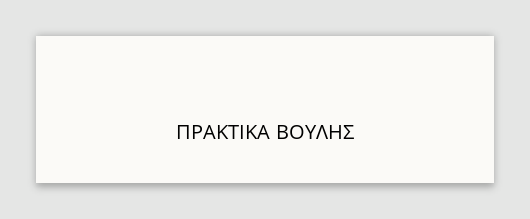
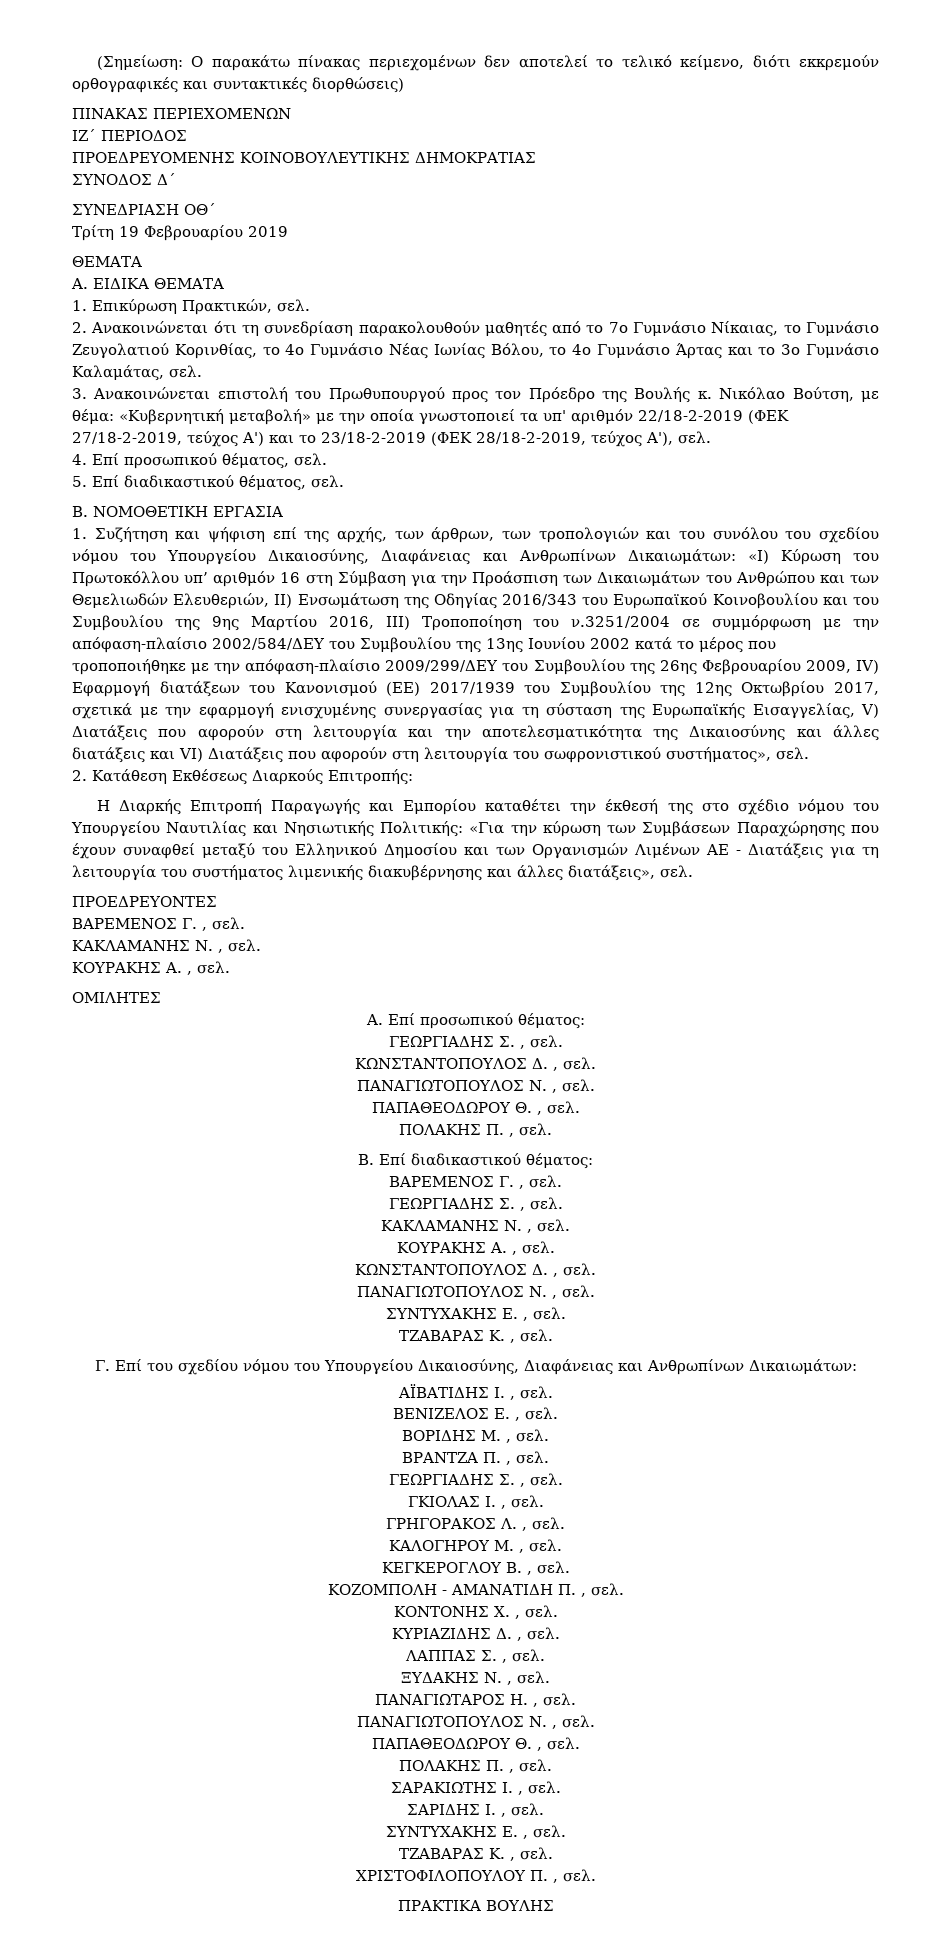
(176, 132) none -> [96,55,879,71] [72,77,404,93] [72,108,291,119] [72,129,187,141] [72,152,536,163] [72,173,176,185] [72,203,216,215] [72,225,288,241] [72,256,142,267] [71,278,224,289] [72,299,310,315] [72,321,879,337] [72,343,879,359] [72,365,202,381] [72,387,879,403] [72,409,789,425] [72,431,711,447] [72,453,327,469] [72,475,344,491] [72,506,283,517] [72,527,879,543] [72,549,880,565] [72,571,879,587] [72,593,879,609] [72,615,879,631] [72,637,776,653] [72,659,880,675] [72,681,879,697] [72,703,879,719] [72,725,879,741] [72,747,809,763] [72,769,413,785] [96,799,879,815] [71,821,879,837] [72,843,879,859] [72,865,693,881] [72,896,217,907] [72,917,245,931] [72,939,261,953] [72,961,230,975] [72,992,161,1003] [365,1013,585,1029] [388,1035,563,1049] [355,1057,596,1071] [356,1079,595,1093] [371,1101,580,1115] [399,1123,552,1137] [358,1153,593,1169] [389,1175,562,1189] [388,1197,563,1211] [381,1219,570,1233] [396,1241,555,1255] [355,1263,596,1277] [356,1285,595,1299] [385,1307,566,1321] [398,1329,553,1343] [94,1359,857,1375] [397,1384,553,1400] [393,1407,558,1421] [402,1429,549,1443] [402,1451,549,1465] [388,1473,563,1487] [407,1495,544,1509] [386,1517,565,1531] [389,1539,562,1553] [381,1561,570,1575] [327,1583,624,1597] [393,1605,558,1619] [391,1627,560,1641] [405,1649,545,1663] [401,1671,550,1685] [375,1693,576,1707] [356,1715,595,1729] [371,1737,580,1751] [399,1759,552,1773] [390,1781,561,1795] [407,1803,544,1817] [385,1825,566,1839] [398,1847,553,1861] [355,1869,596,1883] (Σημείωση: Ο παρακάτω πίνακας περιεχομένων δεν αποτελεί το τελικό κείμενο, διότι εκκρεμούν ορθογραφικές και συντακτικές διορθώσεις) // ΠΙΝΑΚΑΣ ΠΕΡΙΕΧΟΜΕΝΩΝ // ΙΖ΄ ΠΕΡΙΟΔΟΣ // ΠΡΟΕΔΡΕΥΟΜΕΝΗΣ ΚΟΙΝΟΒΟΥΛΕΥΤΙΚΗΣ ΔΗΜΟΚΡΑΤΙΑΣ // ΣΥΝΟΔΟΣ Δ΄ // ΣΥΝΕΔΡΙΑΣΗ ΟΘ΄ // Τρίτη 19 Φεβρουαρίου 2019 // ΘΕΜΑΤΑ // Α. ΕΙΔΙΚΑ ΘΕΜΑΤΑ // 1. Επικύρωση Πρακτικών, σελ. // 2. Ανακοινώνεται ότι τη συνεδρίαση παρακολουθούν μαθητές από το 7ο Γυμνάσιο Νίκαιας, το Γυμνάσιο Ζευγολατιού Κορινθίας, το 4ο Γυμνάσιο Νέας Ιωνίας Βόλου, το 4ο Γυμνάσιο Άρτας και το 3ο Γυμνάσιο Καλαμάτας, σελ. // 3. Ανακοινώνεται επιστολή του Πρωθυπουργού προς τον Πρόεδρο της Βουλής κ. Νικόλαο Βούτση, με θέμα: «Κυβερνητική μεταβολή» με την οποία γνωστοποιεί τα υπ' αριθμόν 22/18-2-2019 (ΦΕΚ 27/18-2-2019, τεύχος Α') και το 23/18-2-2019 (ΦΕΚ 28/18-2-2019, τεύχος Α'), σελ. // 4. Επί προσωπικού θέματος, σελ. // 5. Επί διαδικαστικού θέματος, σελ. // Β. ΝΟΜΟΘΕΤΙΚΗ ΕΡΓΑΣΙΑ // 1. Συζήτηση και ψήφιση επί της αρχής, των άρθρων, των τροπολογιών και του συνόλου του σχεδίου νόμου του Υπουργείου Δικαιοσύνης, Διαφάνειας και Ανθρωπίνων Δικαιωμάτων: «Ι) Κύρωση του Πρωτοκόλλου υπ’ αριθμόν 16 στη Σύμβαση για την Προάσπιση των Δικαιωμάτων του Ανθρώπου και των Θεμελιωδών Ελευθεριών, ΙΙ) Ενσωμάτωση της Οδηγίας 2016/343 του Ευρωπαϊκού Κοινοβουλίου και του Συμβουλίου της 9ης Μαρτίου 2016, ΙΙΙ) Τροποποίηση του ν.3251/2004 σε συμμόρφωση με την απόφαση-πλαίσιο 2002/584/ΔΕΥ του Συμβουλίου της 13ης Ιουνίου 2002 κατά το μέρος που τροποποιήθηκε με την απόφαση-πλαίσιο 2009/299/ΔΕΥ του Συμβουλίου της 26ης Φεβρουαρίου 2009, ΙV) Εφαρμογή διατάξεων του Κανονισμού (ΕΕ) 2017/1939 του Συμβουλίου της 12ης Οκτωβρίου 2017, σχετικά με την εφαρμογή ενισχυμένης συνεργασίας για τη σύσταση της Ευρωπαϊκής Εισαγγελίας, V) Διατάξεις που αφορούν στη λειτουργία και την αποτελεσματικότητα της Δικαιοσύνης και άλλες διατάξεις και VI) Διατάξεις που αφορούν στη λειτουργία του σωφρονιστικού συστήματος», σελ. // 2. Κατάθεση Εκθέσεως Διαρκούς Επιτροπής: // Η Διαρκής Επιτροπή Παραγωγής και Εμπορίου καταθέτει την έκθεσή της στο σχέδιο νόμου του Υπουργείου Ναυτιλίας και Νησιωτικής Πολιτικής: «Για την κύρωση των Συμβάσεων Παραχώρησης που έχουν συναφθεί μεταξύ του Ελληνικού Δημοσίου και των Οργανισμών Λιμένων ΑΕ - Διατάξεις για τη λειτουργία του συστήματος λιμενικής διακυβέρνησης και άλλες διατάξεις», σελ. // ΠΡΟΕΔΡΕΥΟΝΤΕΣ // ΒΑΡΕΜΕΝΟΣ Γ. , σελ. // ΚΑΚΛΑΜΑΝΗΣ Ν. , σελ. // ΚΟΥΡΑΚΗΣ Α. , σελ. // ΟΜΙΛΗΤΕΣ // Α. Επί προσωπικού θέματος: // ΓΕΩΡΓΙΑΔΗΣ Σ. , σελ. // ΚΩΝΣΤΑΝΤΟΠΟΥΛΟΣ Δ. , σελ. // ΠΑΝΑΓΙΩΤΟΠΟΥΛΟΣ Ν. , σελ. // ΠΑΠΑΘΕΟΔΩΡΟΥ Θ. , σελ. // ΠΟΛΑΚΗΣ Π. , σελ. // Β. Επί διαδικαστικού θέματος: // ΒΑΡΕΜΕΝΟΣ Γ. , σελ. // ΓΕΩΡΓΙΑΔΗΣ Σ. , σελ. // ΚΑΚΛΑΜΑΝΗΣ Ν. , σελ. // ΚΟΥΡΑΚΗΣ Α. , σελ. // ΚΩΝΣΤΑΝΤΟΠΟΥΛΟΣ Δ. , σελ. // ΠΑΝΑΓΙΩΤΟΠΟΥΛΟΣ Ν. , σελ. // ΣΥΝΤΥΧΑΚΗΣ Ε. , σελ. // ΤΖΑΒΑΡΑΣ Κ. , σελ. // Γ. Επί του σχεδίου νόμου του Υπουργείου Δικαιοσύνης, Διαφάνειας και Ανθρωπίνων Δικαιωμάτων: // ΑΪΒΑΤΙΔΗΣ Ι. , σελ. // ΒΕΝΙΖΕΛΟΣ Ε. , σελ. // ΒΟΡΙΔΗΣ Μ. , σελ. // ΒΡΑΝΤΖΑ Π. , σελ. // ΓΕΩΡΓΙΑΔΗΣ Σ. , σελ. // ΓΚΙΟΛΑΣ Ι. , σελ. // ΓΡΗΓΟΡΑΚΟΣ Λ. , σελ. // ΚΑΛΟΓΗΡΟΥ Μ. , σελ. // ΚΕΓΚΕΡΟΓΛΟΥ Β. , σελ. // ΚΟΖΟΜΠΟΛΗ - ΑΜΑΝΑΤΙΔΗ Π. , σελ. // ΚΟΝΤΟΝΗΣ Χ. , σελ. // ΚΥΡΙΑΖΙΔΗΣ Δ. , σελ. // ΛΑΠΠΑΣ Σ. , σελ. // ΞΥΔΑΚΗΣ Ν. , σελ. // ΠΑΝΑΓΙΩΤΑΡΟΣ Η. , σελ. // ΠΑΝΑΓΙΩΤΟΠΟΥΛΟΣ Ν. , σελ. // ΠΑΠΑΘΕΟΔΩΡΟΥ Θ. , σελ. // ΠΟΛΑΚΗΣ Π. , σελ. // ΣΑΡΑΚΙΩΤΗΣ Ι. , σελ. // ΣΑΡΙΔΗΣ Ι. , σελ. // ΣΥΝΤΥΧΑΚΗΣ Ε. , σελ. // ΤΖΑΒΑΡΑΣ Κ. , σελ. // ΧΡΙΣΤΟΦΙΛΟΠΟΥΛΟΥ Π. , σελ. //

